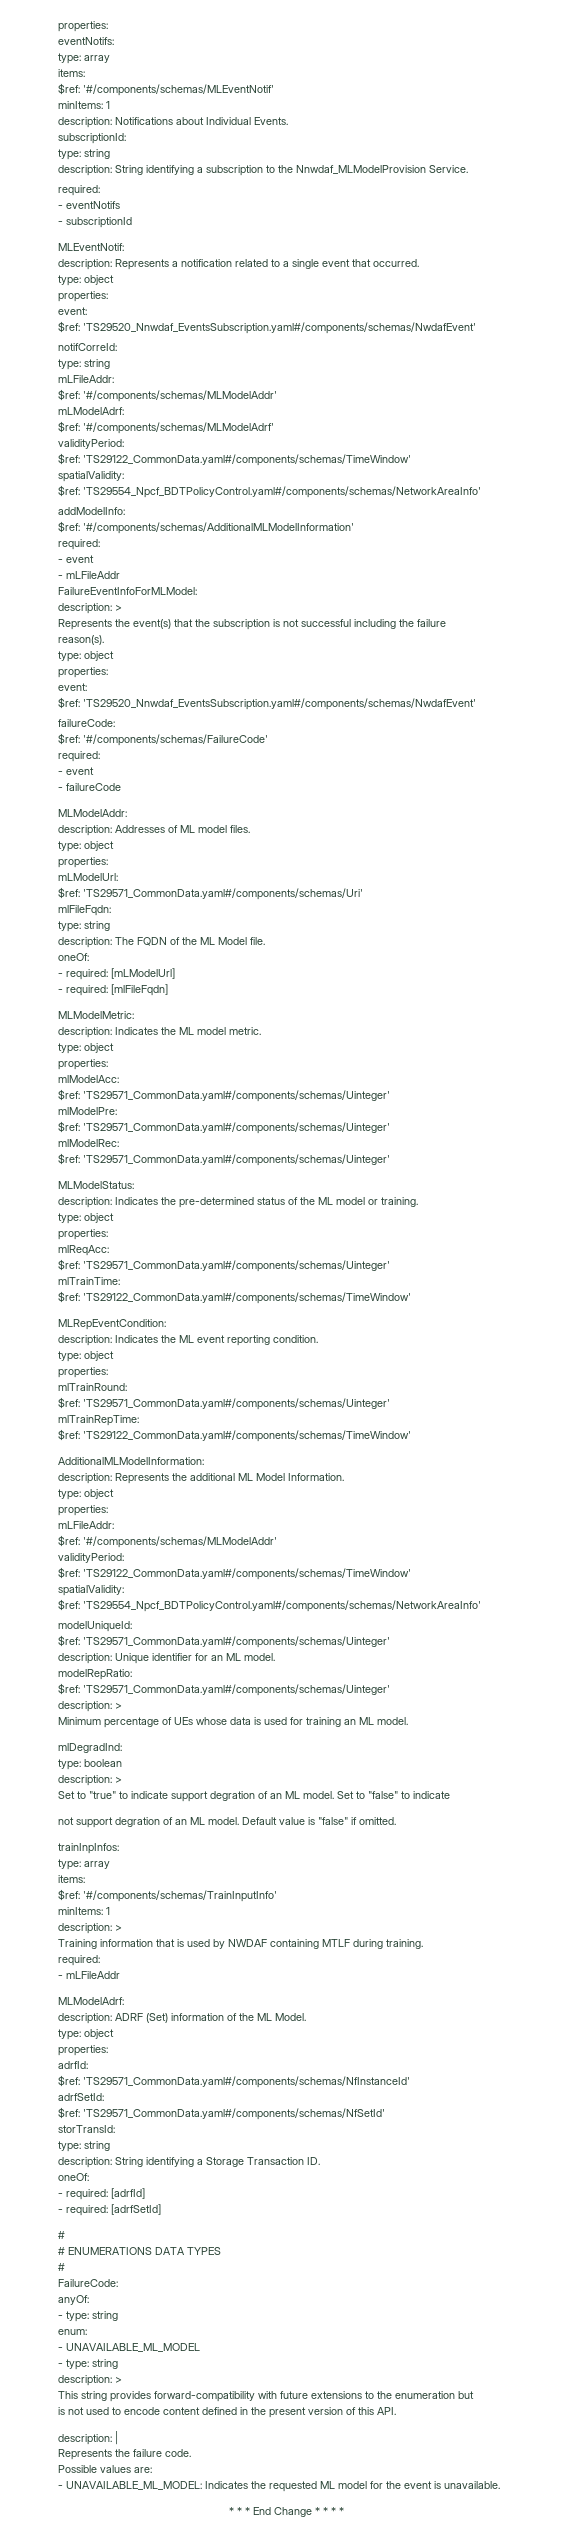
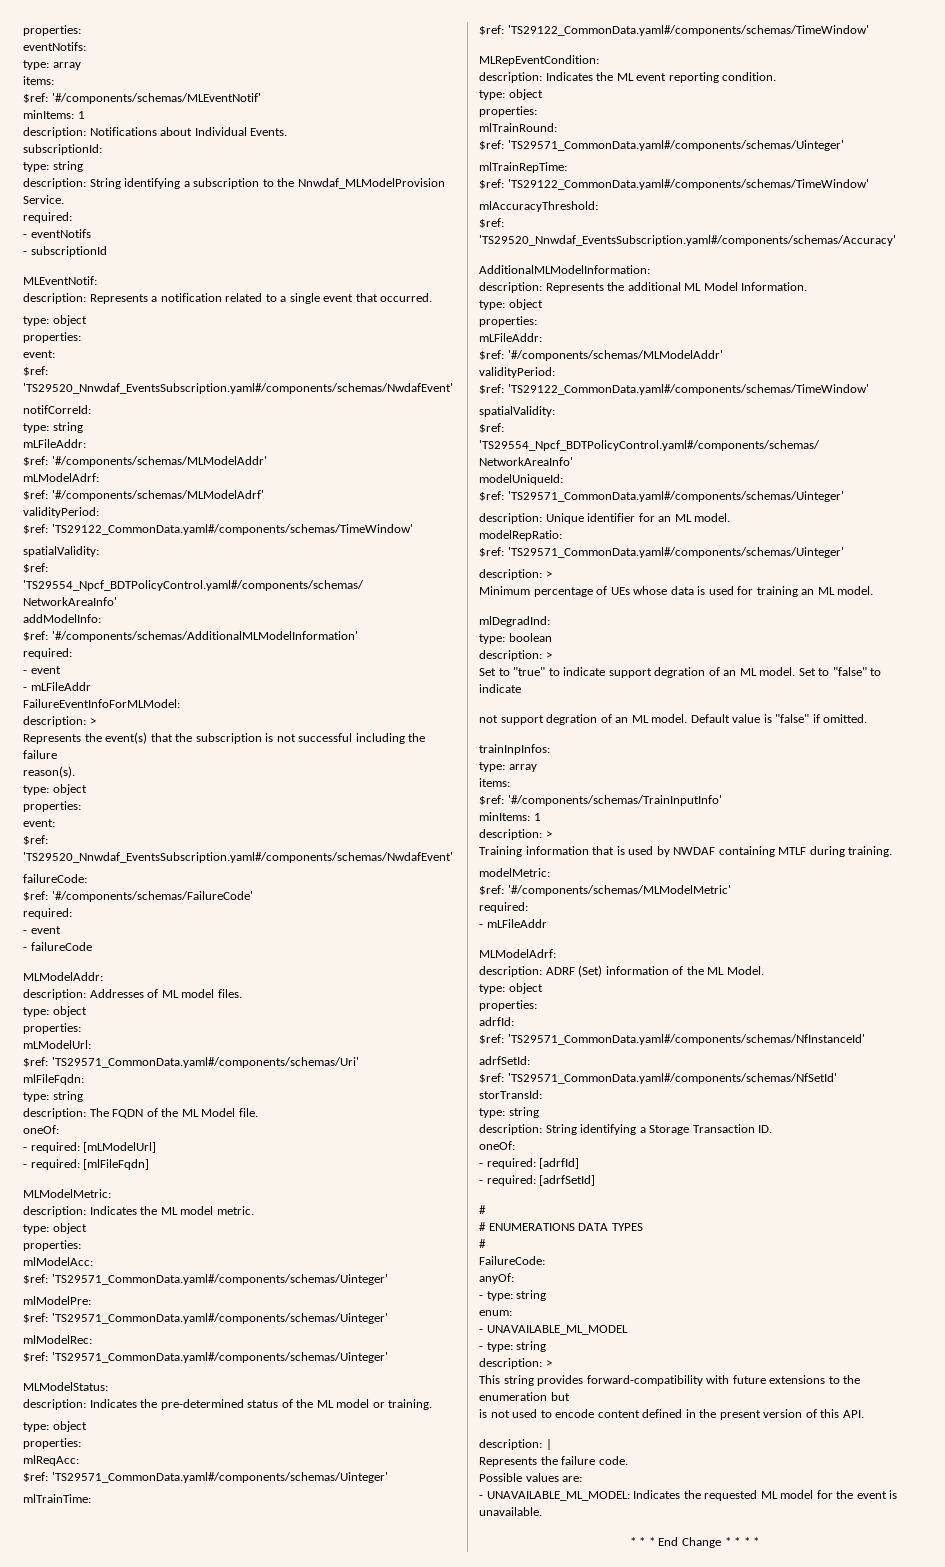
(411, 1436) none -> [479,201,598,212] [479,218,504,228] [479,235,896,246] // mlAccuracyThreshold: // $ref: 'TS29520_Nnwdaf_EventsSubscription.yaml#/components/schemas/Accuracy'
(423, 1944) none -> [479,868,550,877] [479,885,731,896] // modelMetric: // $ref: '#/components/schemas/MLModelMetric'

